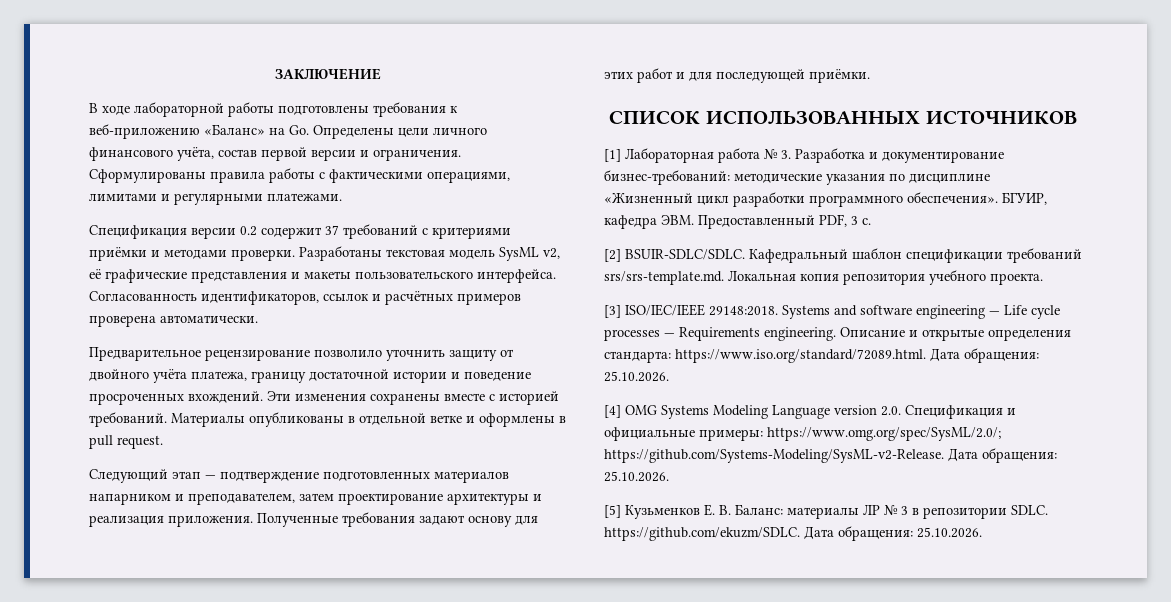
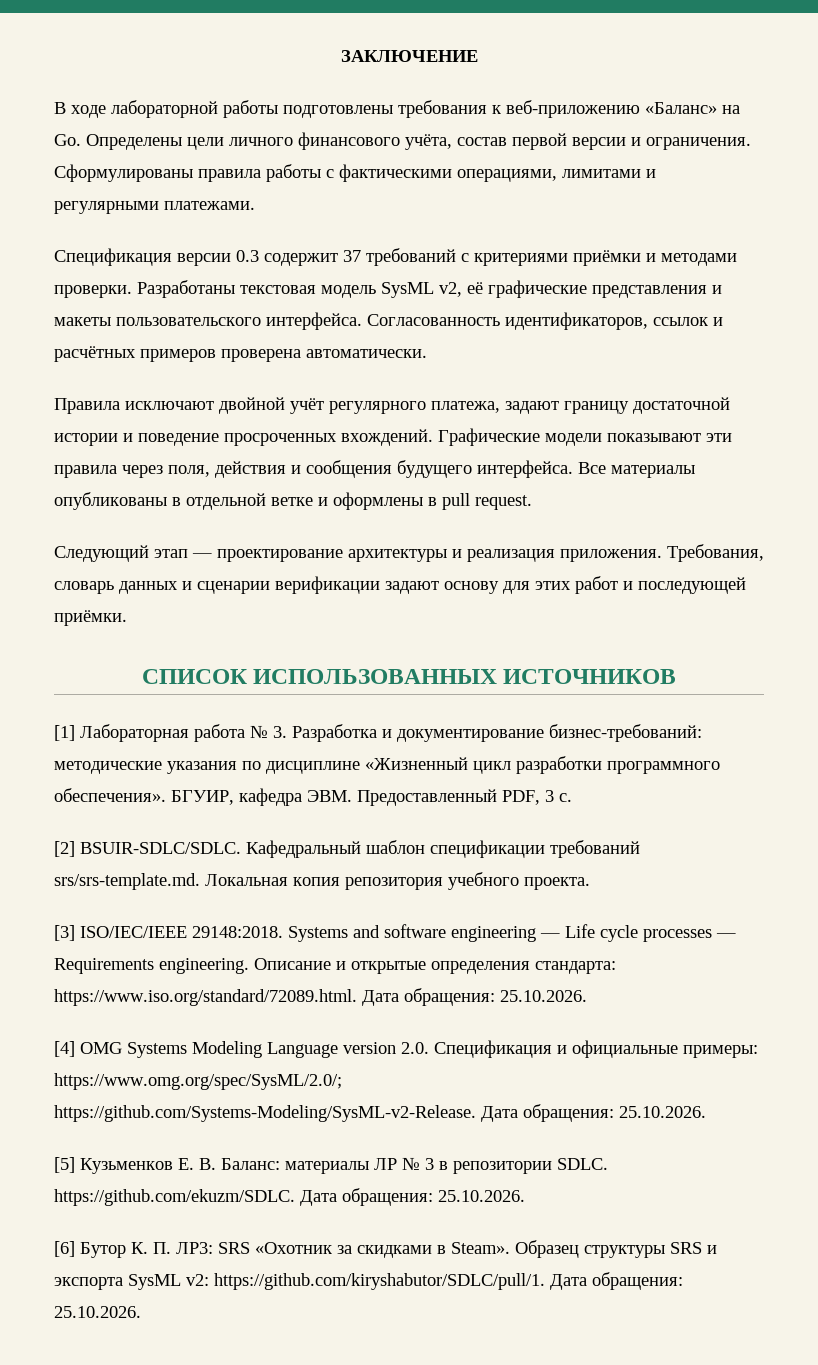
[240,226,257,236] 0.2 -> [236,250,259,262] 0.3
[89,347,514,361] [89,369,247,383] Предварительное рецензирование позволило уточнить защиту от двойного учёта платежа, -> [54,397,559,414] Правила исключают двойной учёт регулярного платежа, задают
[267,391,559,405] [89,412,245,427] Эти изменения сохранены вместе с историей требований. Материалы -> [438,428,732,446] [54,460,695,478] Графические модели показывают эти правила через поля, действия и сообщения будущего интерфейса. Все материалы
[220,471,509,483] [89,493,334,505] подтверждение подготовленных материалов напарником и преподавателем, затем -> (212, 555) none
[257,512,415,527] Полученные требования -> [667,544,764,562] [54,576,380,594] Требования, словарь данных и сценарии верификации
[689,72,712,81] для -> (633, 585) none
(982, 532) none -> [54,1240,717,1258] [54,1272,683,1290] [54,1306,141,1318] // [6] Бутор К. П. ЛР3: SRS «Охотник за скидками в Steam». Образец структуры SRS и экспорта SysML v2: https://github.com/kiryshabutor/SDLC/pull/1. Дата обращения: 25.10.2026.

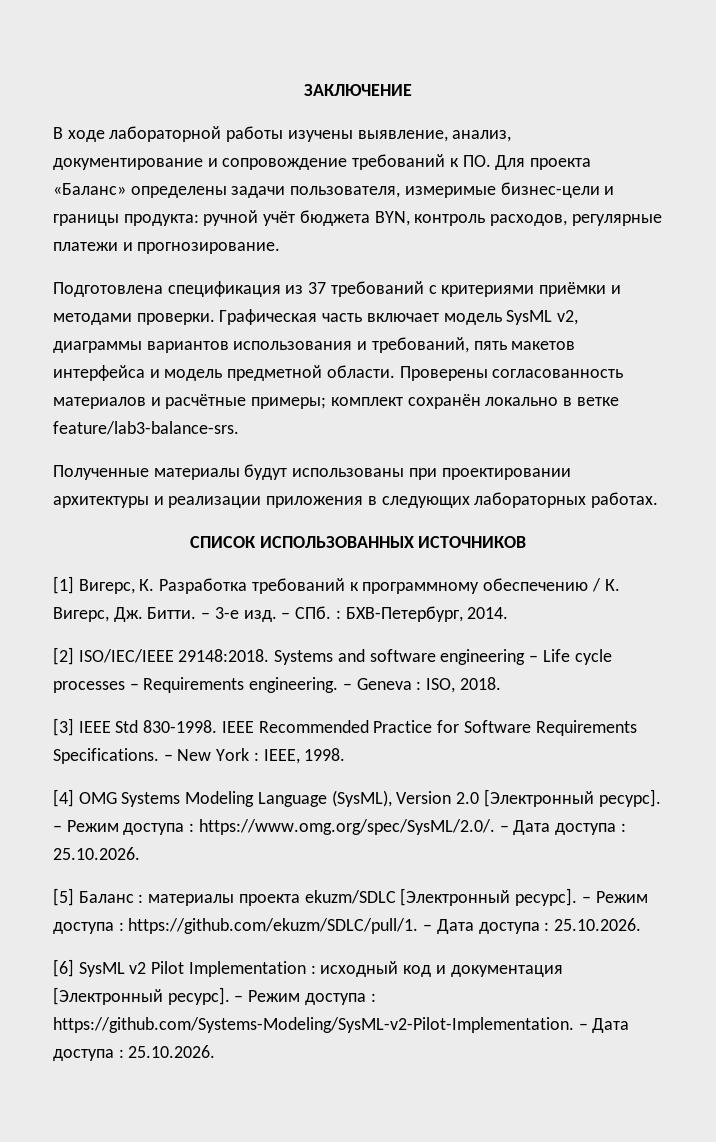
[283,100,740,118] [54,132,751,150] [54,164,656,182] [54,201,255,214] [54,248,338,266] подготовлены требования к веб-приложению «Баланс» на Go. Определены цели личного финансового учёта, состав первой версии и ограничения. Сформулированы правила работы с фактическими операциями, лимитами и регулярными платежами. // Спецификация версии 0.3 содержит -> [287,130,512,142] [53,154,592,170] [53,182,615,198] [53,210,662,226] [53,242,281,254] [53,281,304,297] изучены выявление, анализ, документирование и сопровождение требований к ПО. Для проекта «Баланс» определены задачи пользователя, измеримые бизнес-цели и границы продукта: ручной учёт бюджета BYN, контроль расходов, регулярные платежи и прогнозирование. // Подготовлена спецификация из
[137,280,722,298] [54,312,723,330] [54,346,427,362] [54,397,730,414] [54,428,732,446] [54,460,695,478] [54,492,532,510] [54,544,764,562] [54,576,746,594] [54,610,127,626] [141,669,677,684] [54,724,702,742] [54,756,720,774] [54,788,572,806] [54,840,640,858] [54,872,590,890] [54,925,75,941] Разработаны текстовая модель SysML v2, её графические представления и макеты пользовательского интерфейса. Согласованность идентификаторов, ссылок и расчётных примеров проверена автоматически. // Правила исключают двойной учёт регулярного платежа, задают границу достаточной истории и поведение просроченных вхождений. Графические модели показывают эти правила через поля, действия и сообщения будущего интерфейса. Все материалы опубликованы в отдельной ветке и оформлены в pull request. // Следующий этап — проектирование архитектуры и реализация приложения. Требования, словарь данных и сценарии верификации задают основу для этих работ и последующей приёмки. // СПИСОК ИСПОЛЬЗОВАННЫХ ИСТОЧНИКОВ // [1] Лабораторная работа № 3. Разработка и документирование бизнес-требований: методические указания по дисциплине «Жизненный цикл разработки программного обеспечения». БГУИР, кафедра ЭВМ. Предоставленный PDF, 3 с. // [2] BSUIR-SDLC/SDLC. Кафедральный шаблон спецификации требований srs/srs-template.md. Локальная копия репозитория учебного проекта. // [3] -> [219,309,579,325] [53,337,576,353] [53,365,624,381] [53,394,619,409] [53,421,239,435] [53,464,571,480] [53,492,659,508] [189,536,527,548] [53,576,620,594] [53,606,509,622] [53,647,74,665] Графическая часть включает модель SysML v2, диаграммы вариантов использования и требований, пять макетов интерфейса и модель предметной области. Проверены согласованность материалов и расчётные примеры; комплект сохранён локально в ветке feature/lab3-balance-srs. // Полученные материалы будут использованы при проектировании архитектуры и реализации приложения в следующих лабораторных работах. // СПИСОК ИСПОЛЬЗОВАННЫХ ИСТОЧНИКОВ // [1] Вигерс, К. Разработка требований к программному обеспечению / К. Вигерс, Дж. Битти. – 3-е изд. – СПб. : БХВ-Петербург, 2014. // [2]
[540,933,560,938] — -> [529,655,539,662] –
[716,933,736,938] — -> [129,683,139,690] –
[254,958,616,974] [54,988,587,1006] Описание и открытые определения стандарта: https://www.iso.org/standard/72089.html. Дата обращения: 25.10.2026. -> [342,677,501,693] [53,718,637,736] [53,748,346,764] – Geneva : ISO, 2018. // [3] IEEE Std 830-1998. IEEE Recommended Practice for Software Requirements Specifications. – New York : IEEE, 1998.
[343,1040,758,1058] [54,1073,342,1090] [54,1104,706,1122] [54,1157,608,1174] [54,1188,525,1206] [54,1240,717,1258] [54,1272,683,1290] version 2.0. Спецификация и официальные примеры: https://www.omg.org/spec/SysML/2.0/; https://github.com/Systems-Modeling/SysML-v2-Release. Дата обращения: 25.10.2026. // [5] Кузьменков Е. В. Баланс: материалы ЛР № 3 в репозитории SDLC. https://github.com/ekuzm/SDLC. Дата обращения: 25.10.2026. // [6] Бутор К. П. ЛР3: SRS «Охотник за скидками в Steam». Образец структуры SRS и экспорта SysML v2: https://github.com/kiryshabutor/SDLC/pull/1. Дата обращения: -> [331,789,661,807] [53,819,626,835] [53,847,140,860] [53,888,648,906] [53,918,642,934] [53,959,563,977] [53,987,376,1005] [53,1017,630,1033] [53,1049,124,1061] (SysML), Version 2.0 [Электронный ресурс]. – Режим доступа : https://www.omg.org/spec/SysML/2.0/. – Дата доступа : 25.10.2026. // [5] Баланс : материалы проекта ekuzm/SDLC [Электронный ресурс]. – Режим доступа : https://github.com/ekuzm/SDLC/pull/1. – Дата доступа : 25.10.2026. // [6] SysML v2 Pilot Implementation : исходный код и документация [Электронный ресурс]. – Режим доступа : https://github.com/Systems-Modeling/SysML-v2-Pilot-Implementation. – Дата доступа :

